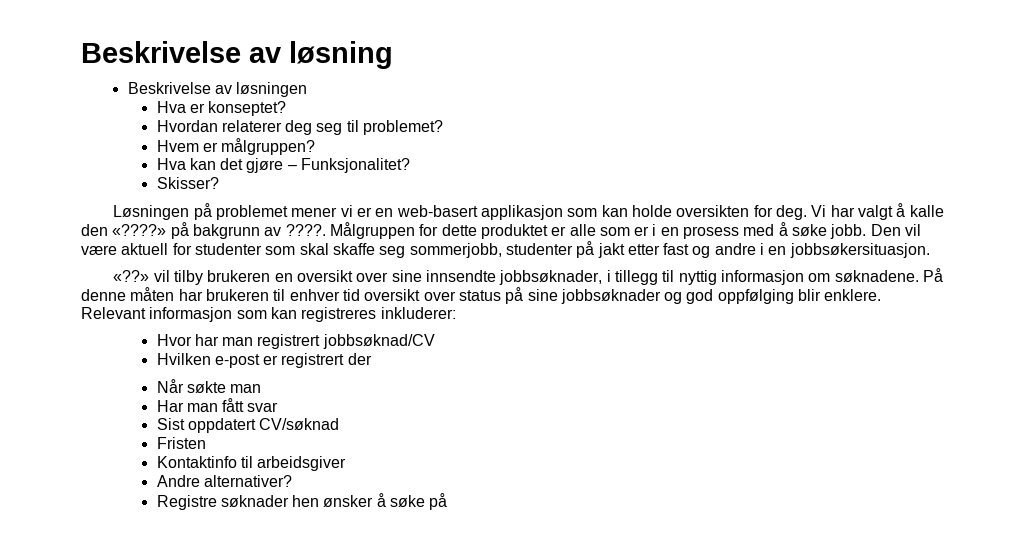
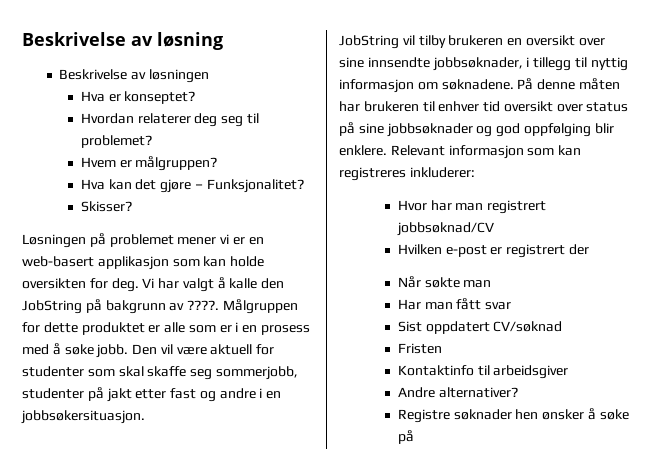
[112,224,167,236] «????» -> [22,300,82,314] JobString
[113,270,150,282] «??» -> [339,35,399,49] JobString

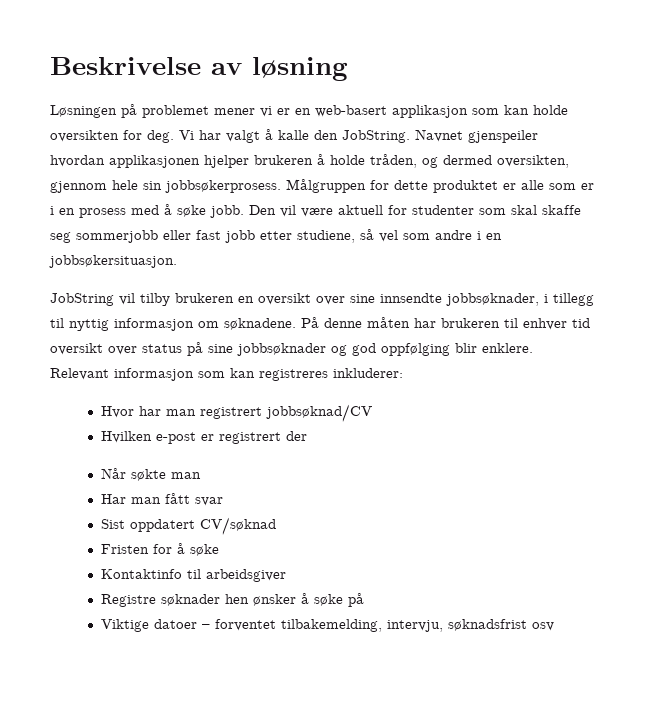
[59,69,209,83] [80,91,196,104] [80,113,260,127] [80,135,152,148] [80,156,218,171] [80,179,304,193] [80,201,132,212] // Beskrivelse av løsningen // Hva er konseptet? // Hvordan relaterer deg seg til problemet? // Hvem er målgruppen? // Hva kan det gjøre – Funksjonalitet? // Skisser? -> (348, 69) none
[22,299,220,314] JobString på bakgrunn av ????. -> [342,129,538,143] [50,154,569,168] [50,180,281,193] JobString. Navnet gjenspeiler hvordan applikasjonen hjelper brukeren å holde tråden, og dermed oversikten, gjennom hele sin jobbsøkerprosess.
[215,366,298,380] [22,387,216,402] sommerjobb, studenter på jakt etter fast og -> [76,229,430,243] sommerjobb eller fast jobb etter studiene, så vel som
(442, 348) none -> [153,543,220,556] for å søke
[397,387,518,398] // Andre alternativer? -> (287, 575) none
(414, 437) none -> [101,619,555,632] // Viktige datoer – forventet tilbakemelding, intervju, søknadsfrist osv

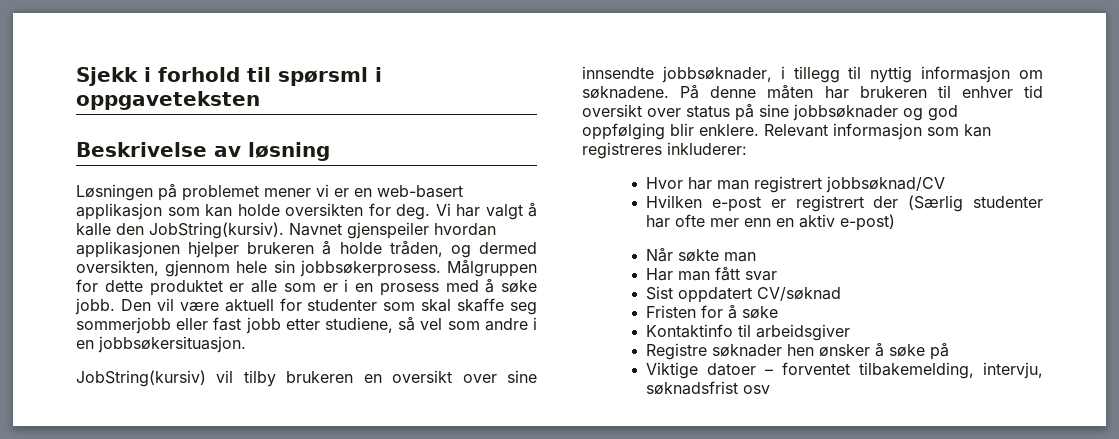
(50, 66) none -> [76,67,382,86] [76,91,260,110] Sjekk i forhold til spørsml i oppgaveteksten //
[342,130,410,143] JobString. -> [149,222,284,239] JobString(kursiv).
[50,293,114,306] JobString -> [76,370,206,387] JobString(kursiv)
(308, 436) none -> [908,195,1043,212] [646,214,896,231] (Særlig studenter har ofte mer enn en aktiv e-post)

